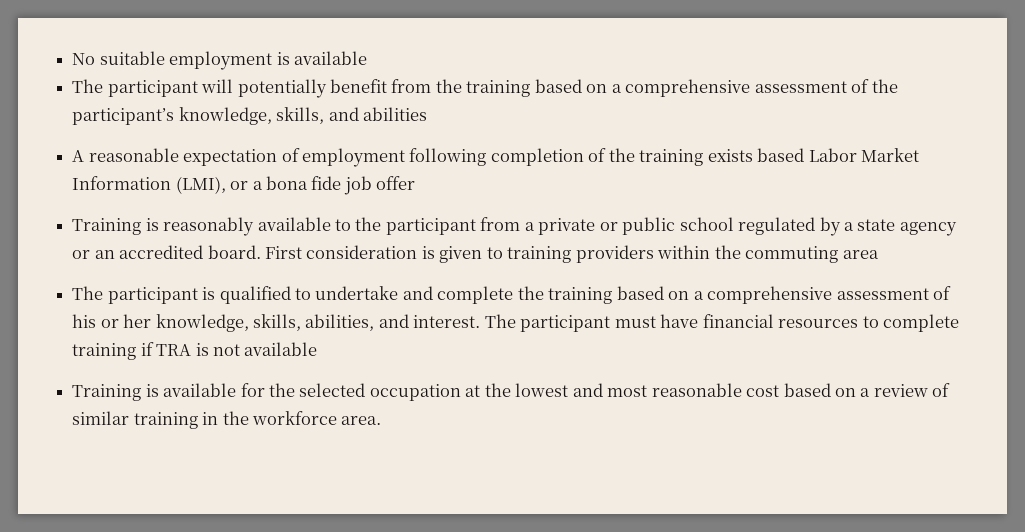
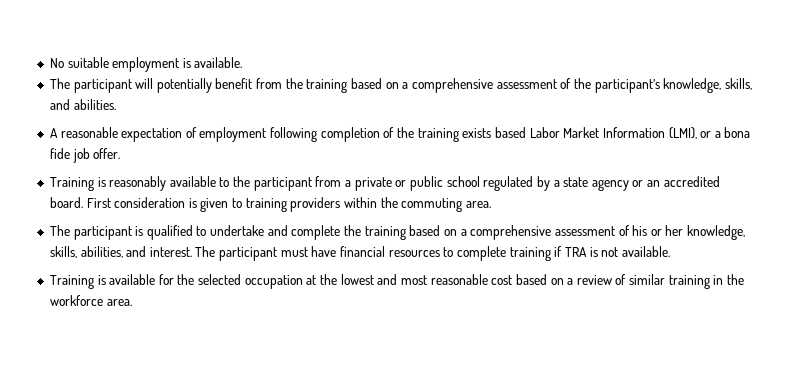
[293,51,367,65] available -> [194,57,243,68] available.
[362,107,427,121] abilities -> [73,99,116,110] abilities.
[376,176,416,190] offer -> [93,148,121,159] offer.
[842,250,879,259] area -> [465,201,491,208] area.
[244,342,318,356] available -> [621,246,670,257] available.

